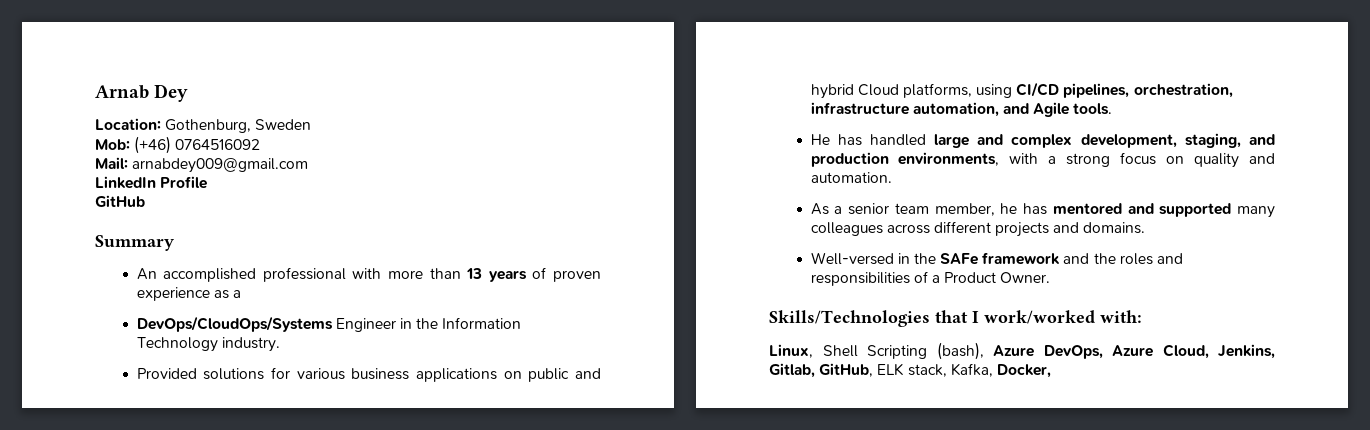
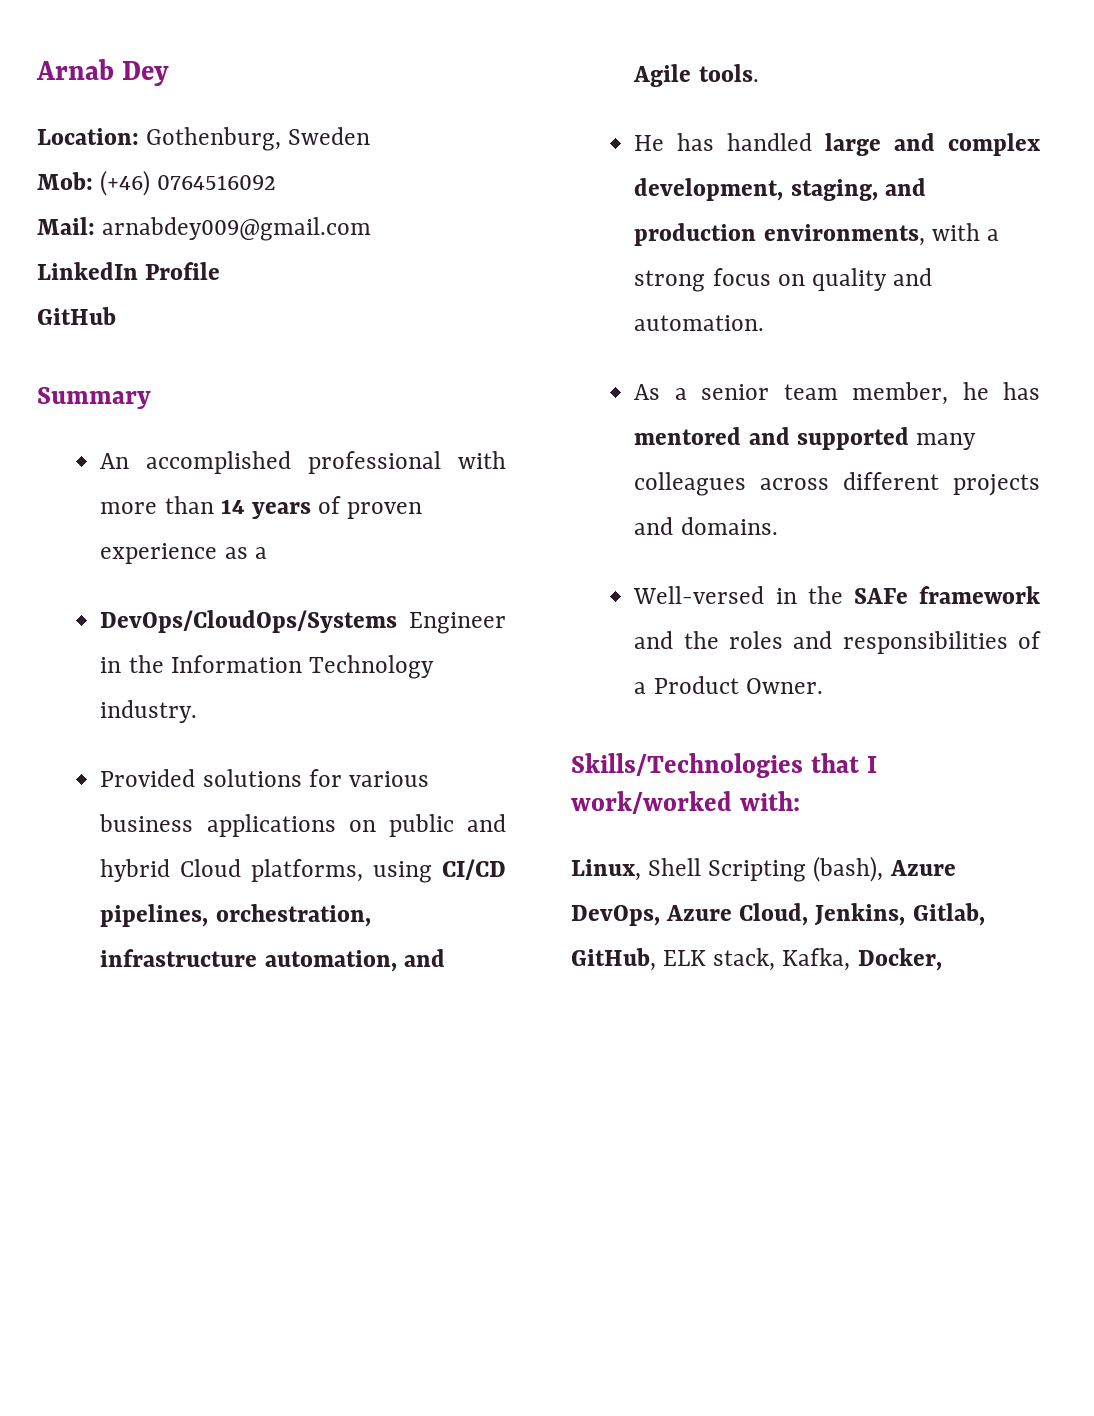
[466,268,483,279] 13 -> [220,499,245,514] 14

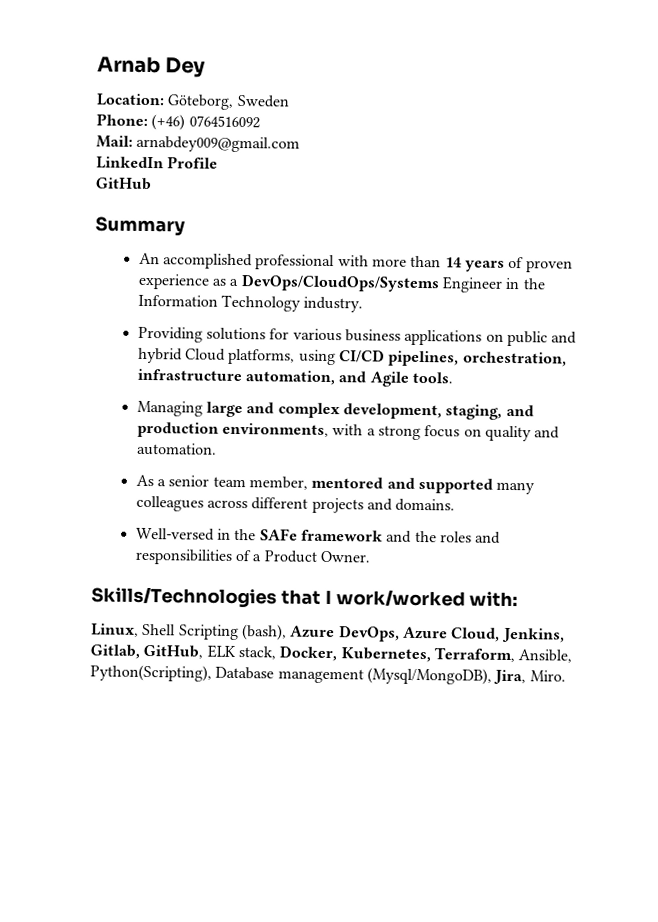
[146,127,282,151] Gothenburg, -> [167,94,235,110] Göteborg,
[37,172,93,190] Mob: -> [96,113,148,126] Phone:
(267, 553) // -> (239, 282) none
[100,769,196,787] Provided -> [137,326,203,343] Providing
[634,133,813,151] He has handled -> [136,400,203,417] Managing
[962,382,1040,400] he has -> (309, 483) none
[782,948,942,971] Kafka, Docker, -> [279,645,573,663] [90,664,566,685] Docker, Kubernetes, Terraform, Ansible, Python(Scripting), Database management (Mysql/MongoDB), Jira, Miro.

